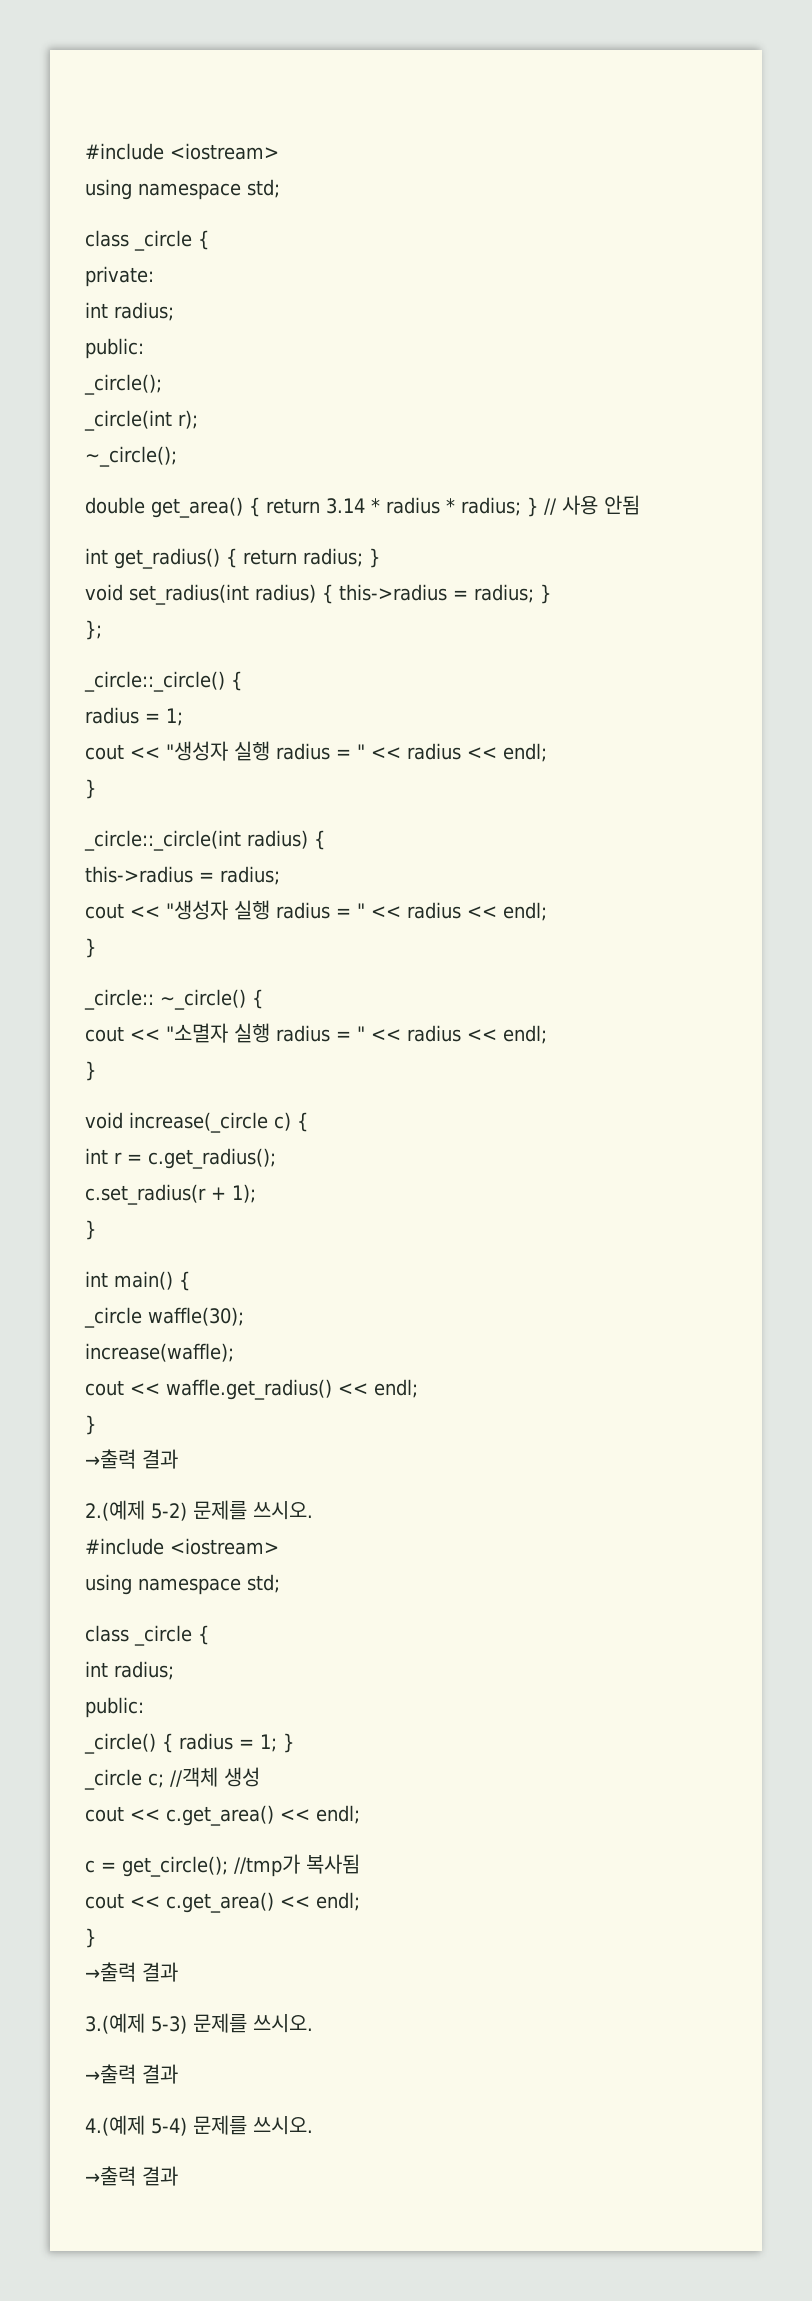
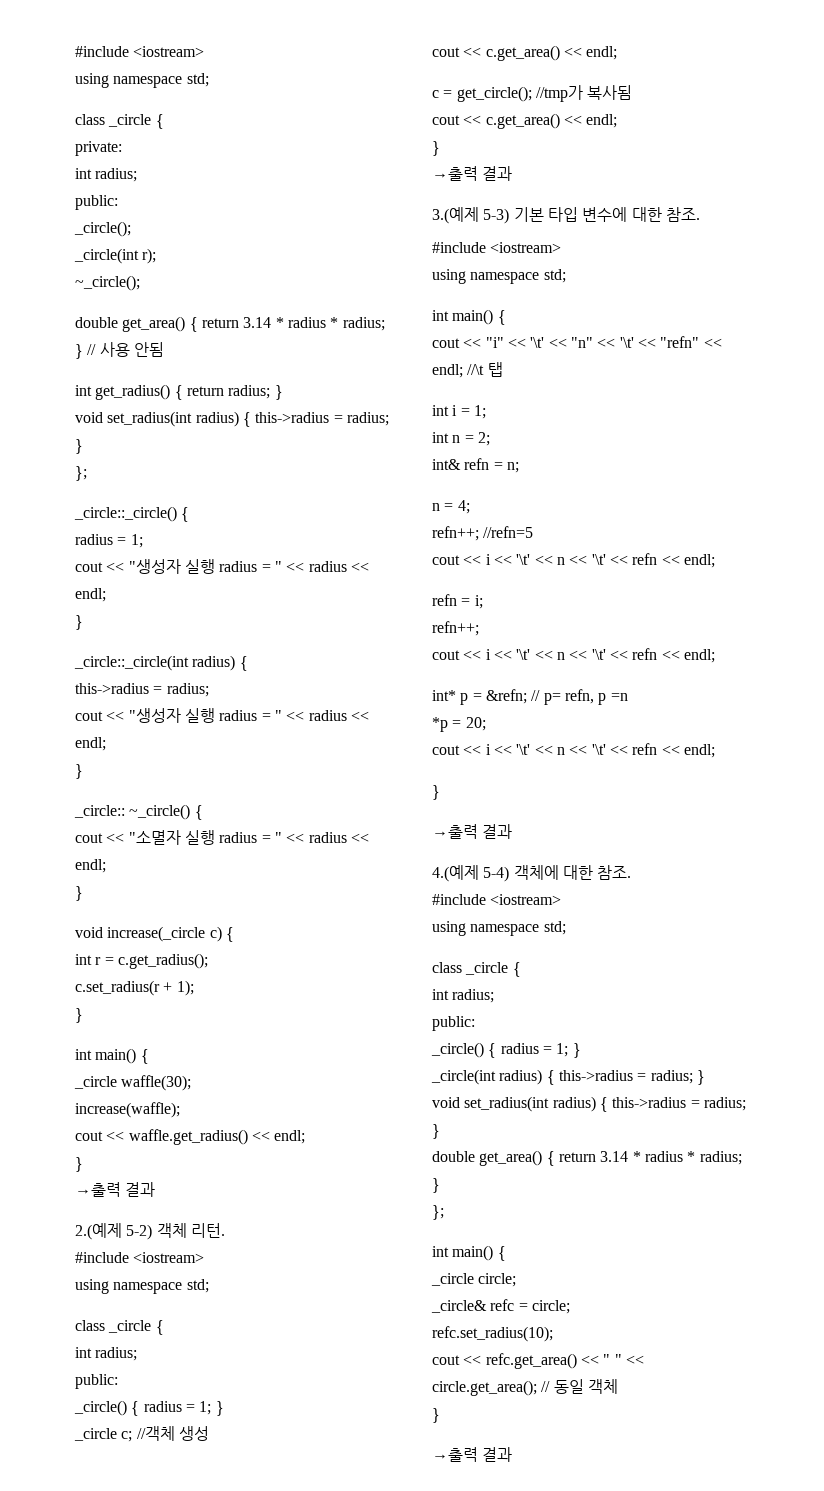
[193,1500,313,1520] 문제를 쓰시오. -> [156,1223,225,1238] 객체 리턴.
[193,2013,313,2033] [85,2064,178,2084] [85,2115,313,2136] 문제를 쓰시오. // →출력 결과 // 4.(예제 5-4) 문제를 쓰시오. -> [513,207,700,222] [432,242,562,253] [432,269,566,284] [432,309,506,325] [432,336,722,348] [432,362,503,378] [432,405,486,419] [432,432,490,446] [432,458,519,473] [432,500,470,514] [432,526,534,541] [432,553,715,568] [432,594,483,609] [432,621,479,636] [432,648,715,663] [432,689,628,705] [432,717,486,732] [432,743,715,758] [432,785,440,800] [432,824,513,839] [432,865,632,882] [432,894,562,905] [432,921,566,936] [432,962,521,977] [432,989,495,1003] [432,1016,475,1031] [431,1042,581,1058] [431,1069,705,1085] [432,1096,746,1112] [432,1124,440,1139] [432,1150,742,1166] [432,1178,440,1193] [432,1205,444,1220] [432,1245,506,1261] [431,1273,517,1287] [431,1299,570,1314] [432,1326,553,1342] [432,1353,644,1369] [432,1379,618,1396] [432,1408,440,1423] 기본 타입 변수에 대한 참조. // #include <iostream> // using namespace std; // int main() { // cout << "i" << '\t' << "n" << '\t' << "refn" << endl; //\t 탭 // int i = 1; // int n = 2; // int& refn = n; // n = 4; // refn++; //refn=5 // cout << i << '\t' << n << '\t' << refn << endl; // refn = i; // refn++; // cout << i << '\t' << n << '\t' << refn << endl; // int* p = &refn; // p= refn, p =n // *p = 20; // cout << i << '\t' << n << '\t' << refn << endl; // } // →출력 결과 // 4.(예제 5-4) 객체에 대한 참조. // #include <iostream> // using namespace std; // class _circle { // int radius; // public: // _circle() { radius = 1; } // _circle(int radius) { this->radius = radius; } // void set_radius(int radius) { this->radius = radius; } // double get_area() { return 3.14 * radius * radius; } // }; // int main() { // _circle circle; // _circle& refc = circle; // refc.set_radius(10); // cout << refc.get_area() << " " << circle.get_area(); // 동일 객체 // }

